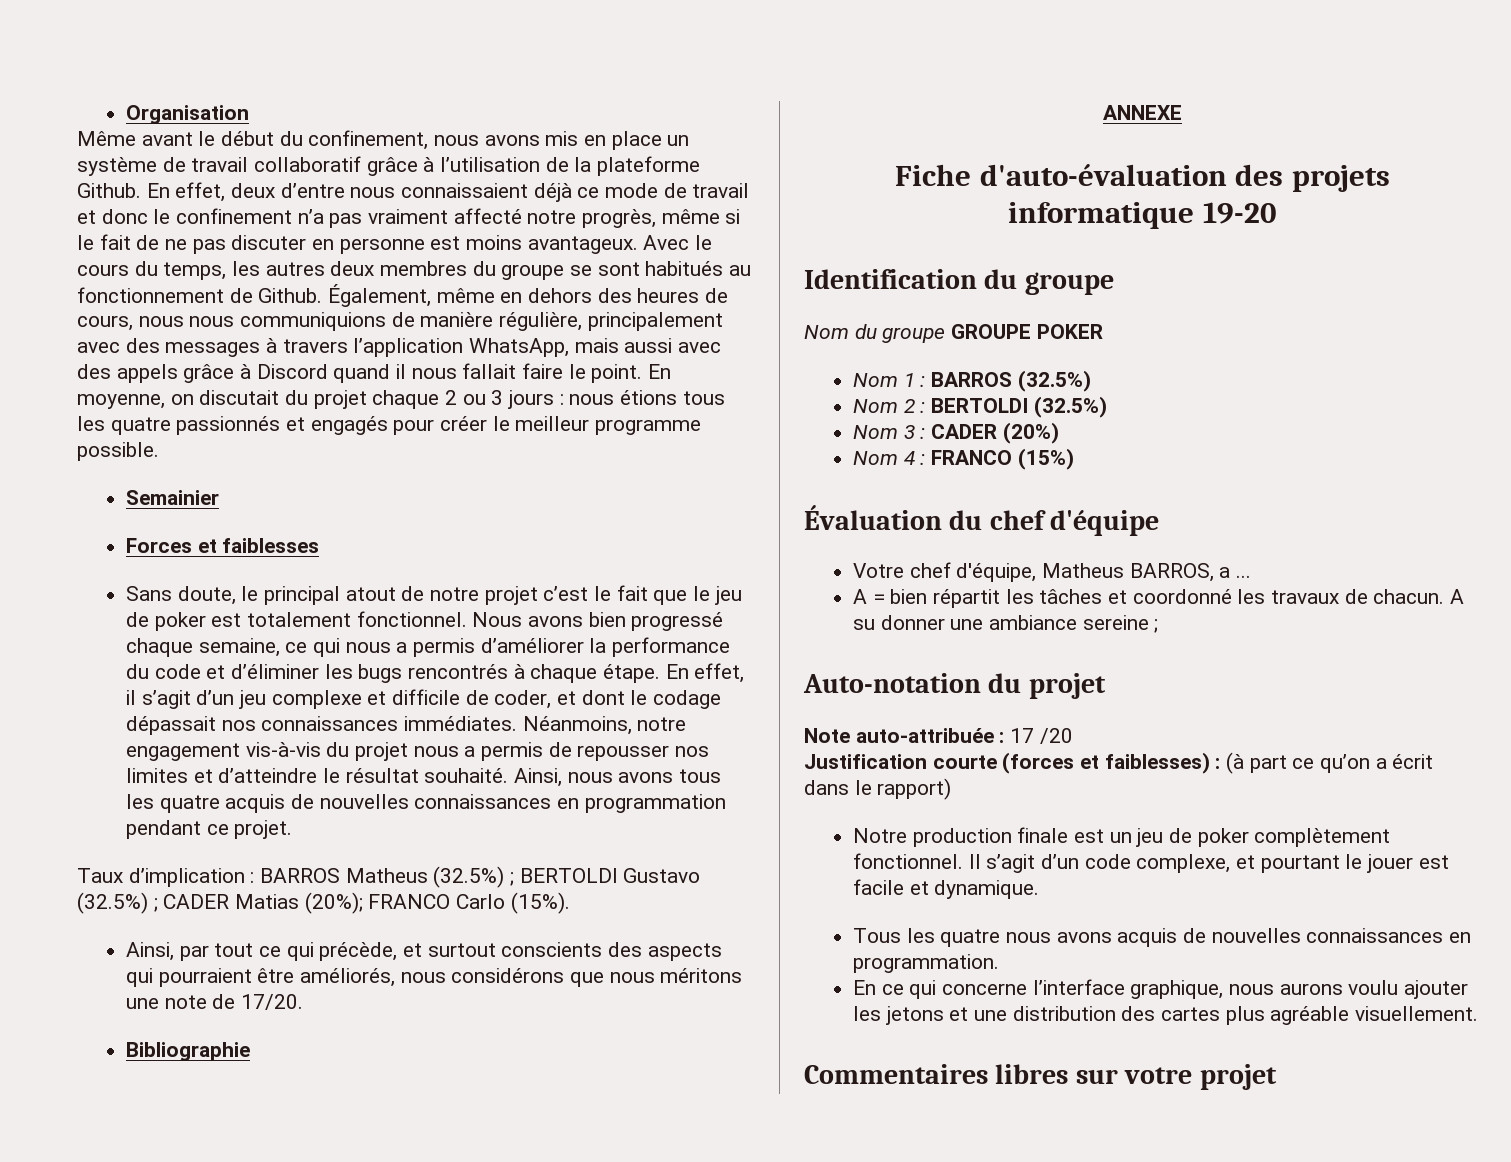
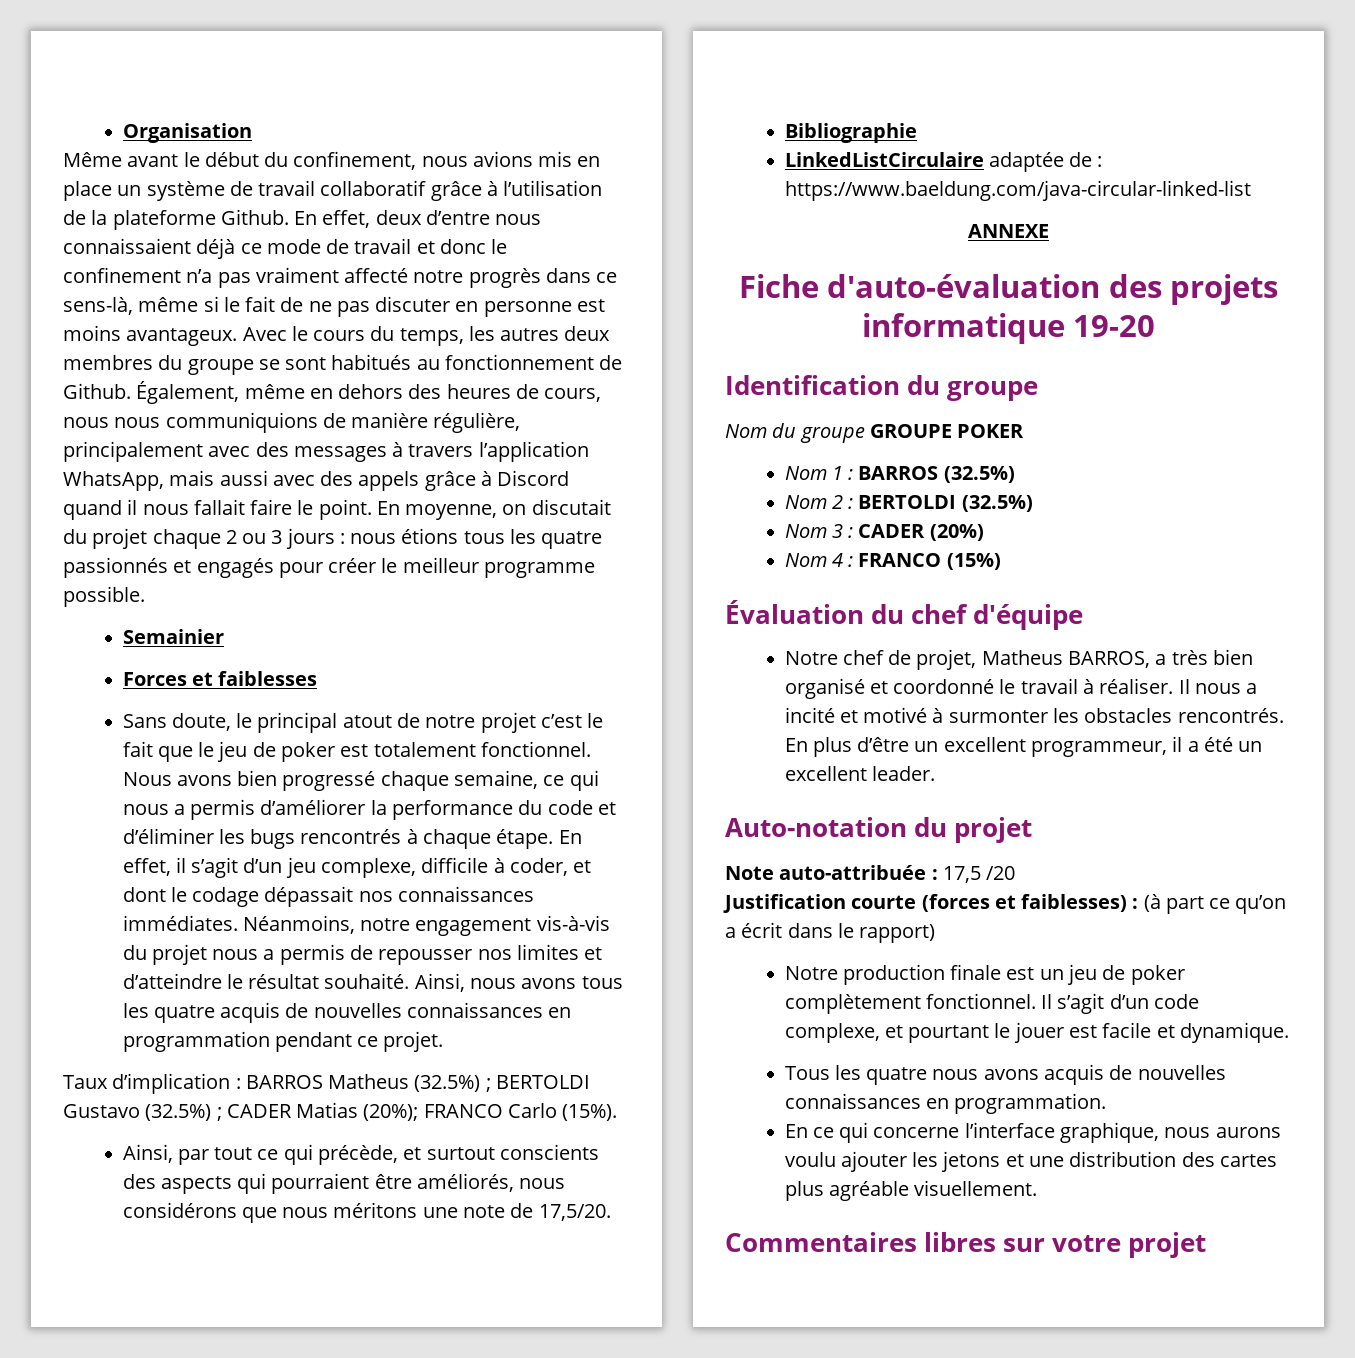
[484,135,540,146] avons -> [472,151,533,167] avions
[582,209,657,228] progrès, -> [468,268,618,288] [63,297,133,315] progrès dans ce sens-là,
[271,689,489,709] complexe et difficile de -> [320,857,505,878] complexe, difficile à
[240,994,303,1010] 17/20. -> [538,1204,611,1221] 17,5/20.
(250, 1051) none -> [784,152,1103,172] [784,180,1251,201] // LinkedListCirculaire adaptée de : https://www.baeldung.com/java-circular-linked-list
[852,562,1251,582] [852,589,1464,608] [852,615,1159,633] Votre chef d'équipe, Matheus BARROS, a ... // A = bien répartit les tâches et coordonné les travaux de chacun. A su donner une ambiance sereine ; -> [784,649,1253,670] [784,678,1258,699] [784,707,1284,723] [784,736,1263,757] [784,766,935,781] Notre chef de projet, Matheus BARROS, a très bien organisé et coordonné le travail à réaliser. Il nous a incité et motivé à surmonter les obstacles rencontrés. En plus d’être un excellent programmeur, il a été un excellent leader.
[1010,728,1035,743] 17 -> [942,866,981,883] 17,5

